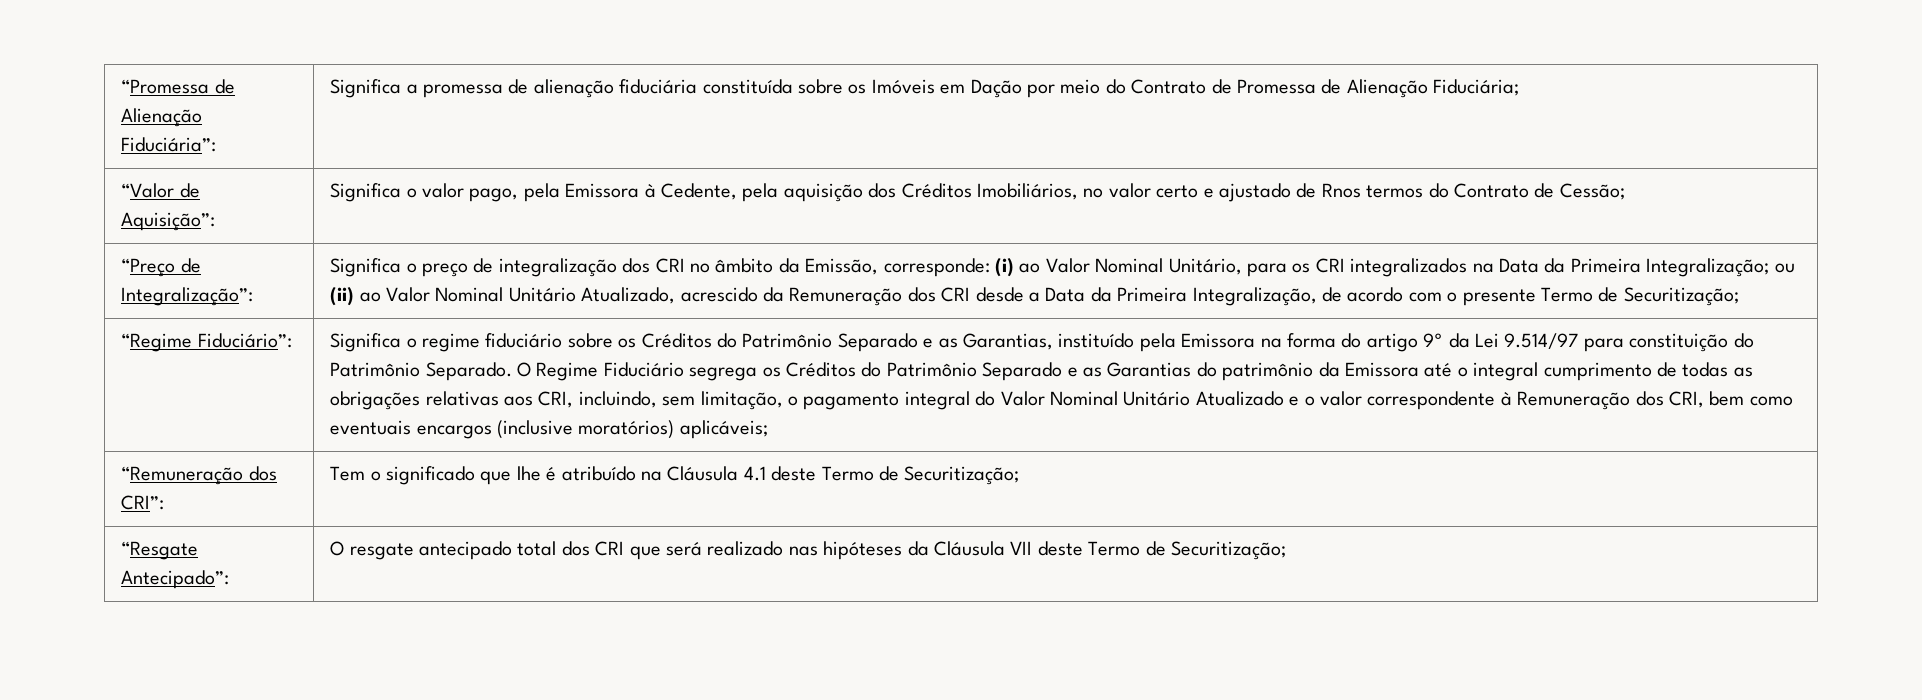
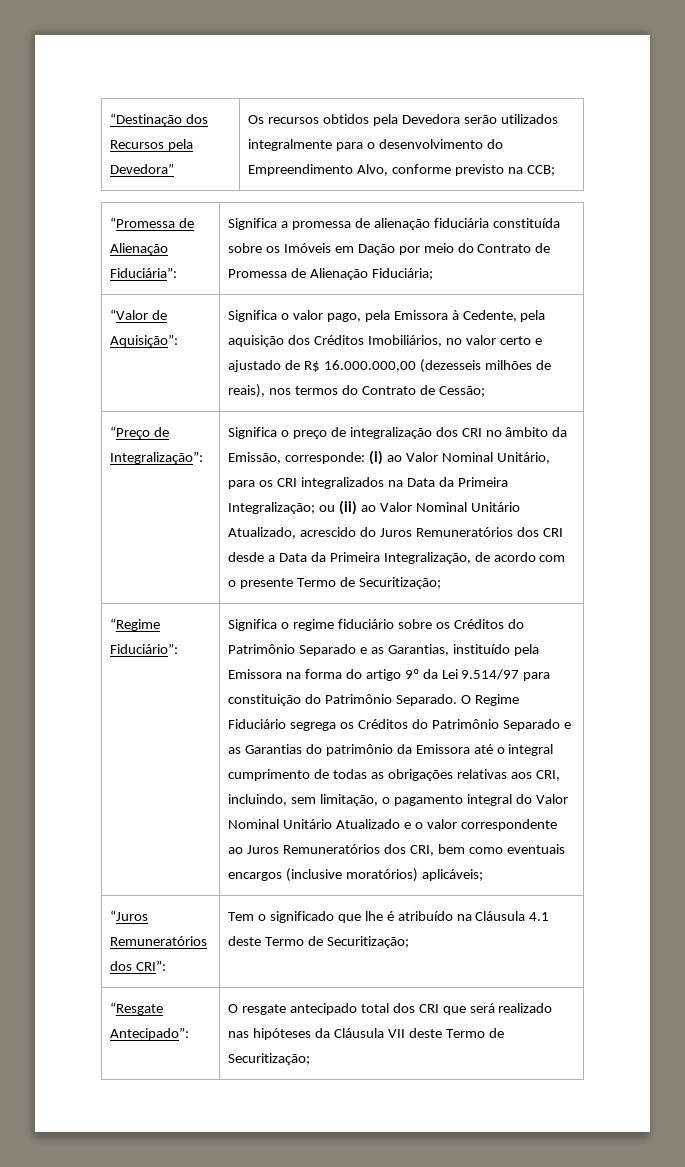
(121, 86) none -> [110,113,209,126] [110,139,194,151] [110,163,175,174] [248,114,558,126] [248,139,503,151] [248,164,555,176] “Destinação dos Recursos pela Devedora” | Os recursos obtidos pela Devedora serão utilizados integralmente para o desenvolvimento do Empreendimento Alvo, conforme previsto na CCB; //
[1321,183,1361,198] Rnos -> [303,359,551,373] [228,384,292,398] R$ 16.000.000,00 (dezesseis milhões de reais), nos
[763,287,903,306] da Remuneração -> [359,527,513,537] do Juros Remuneratórios
[1500,391,1631,410] à Remuneração -> [228,844,380,854] ao Juros Remuneratórios
[121,466,244,485] “Remuneração -> [110,910,149,921] [110,936,208,946] “Juros Remuneratórios

